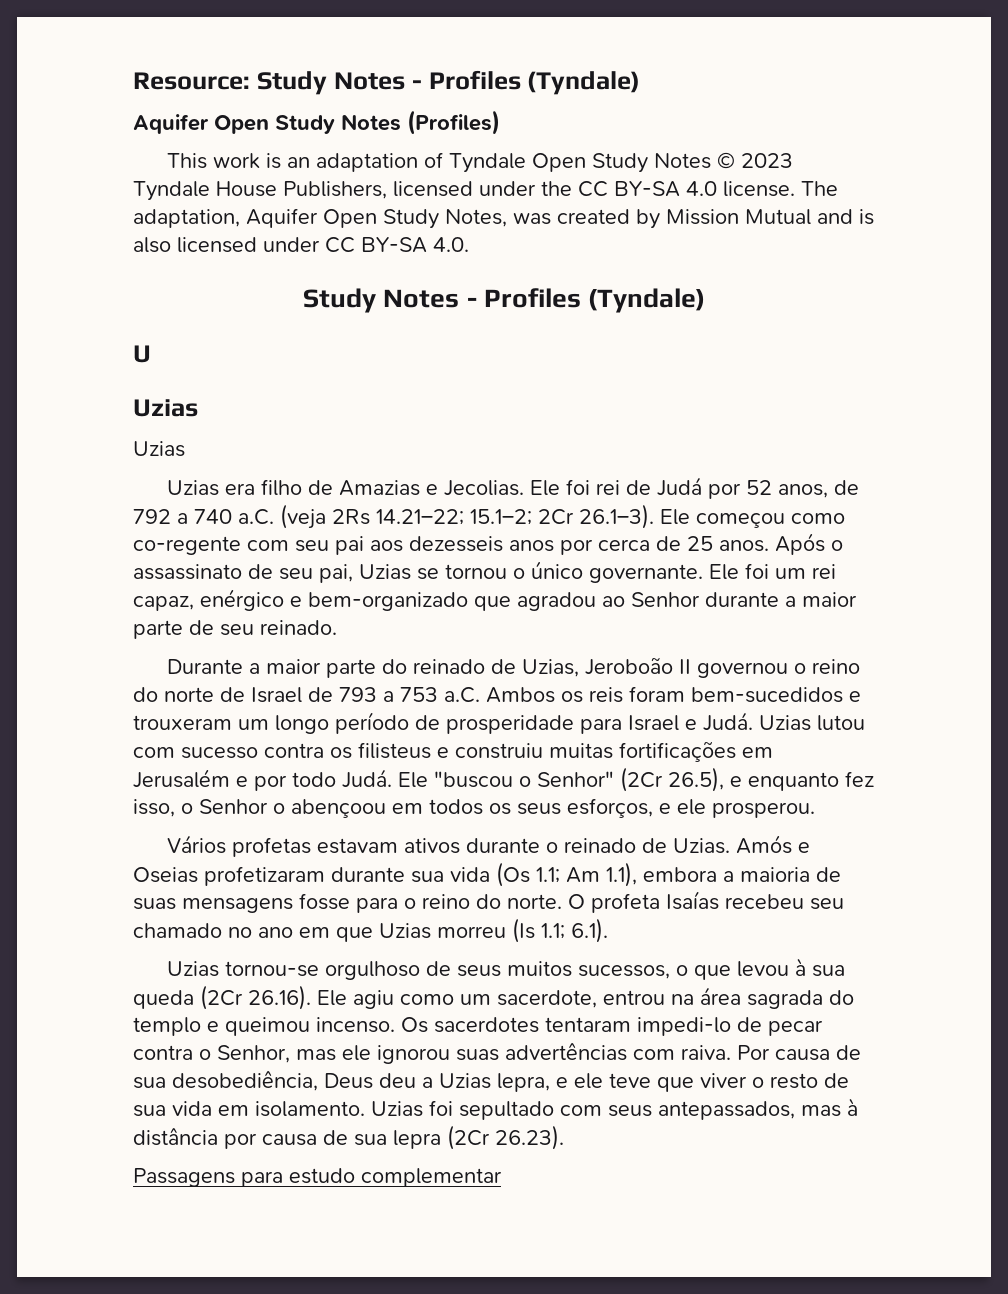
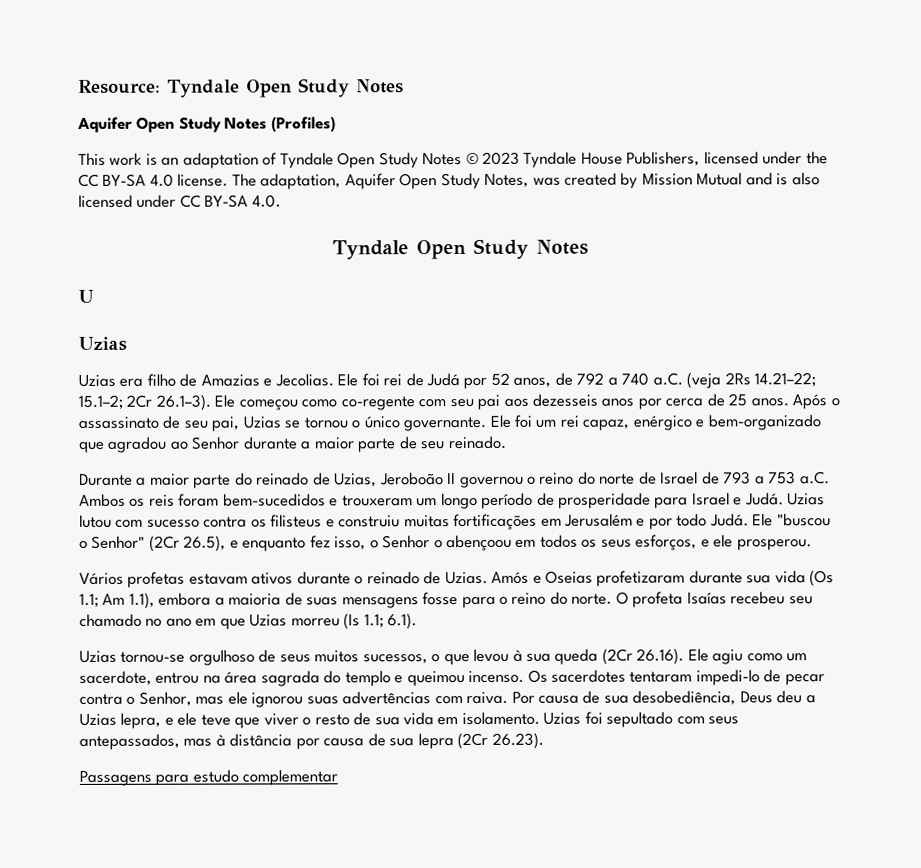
[256,70,641,95] Study Notes - Profiles (Tyndale) -> [167,78,404,98] Tyndale Open Study Notes
[303,288,705,313] Study Notes - Profiles (Tyndale) -> [331,238,589,260] Tyndale Open Study Notes
[167,480,220,496] // Uzias -> (116, 380) none

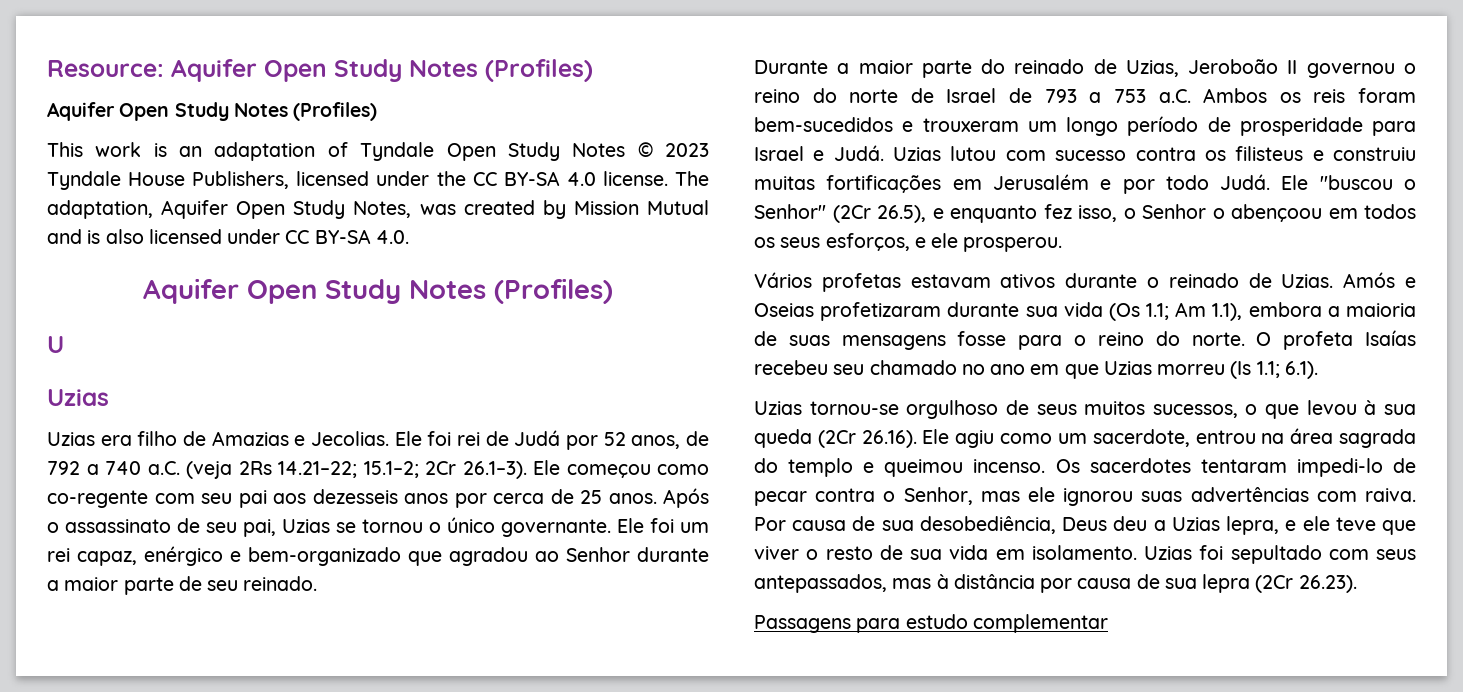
[167,78,404,98] Tyndale Open Study Notes -> [171,59,593,82] Aquifer Open Study Notes (Profiles)
[331,238,589,260] Tyndale Open Study Notes -> [143,278,613,304] Aquifer Open Study Notes (Profiles)

